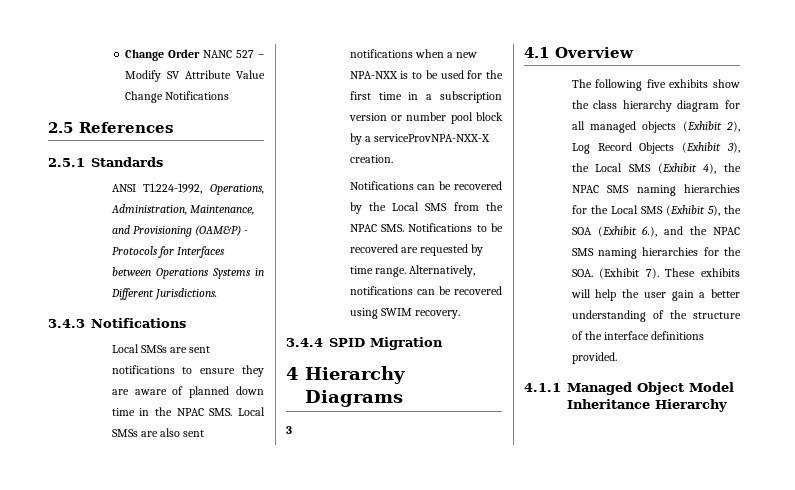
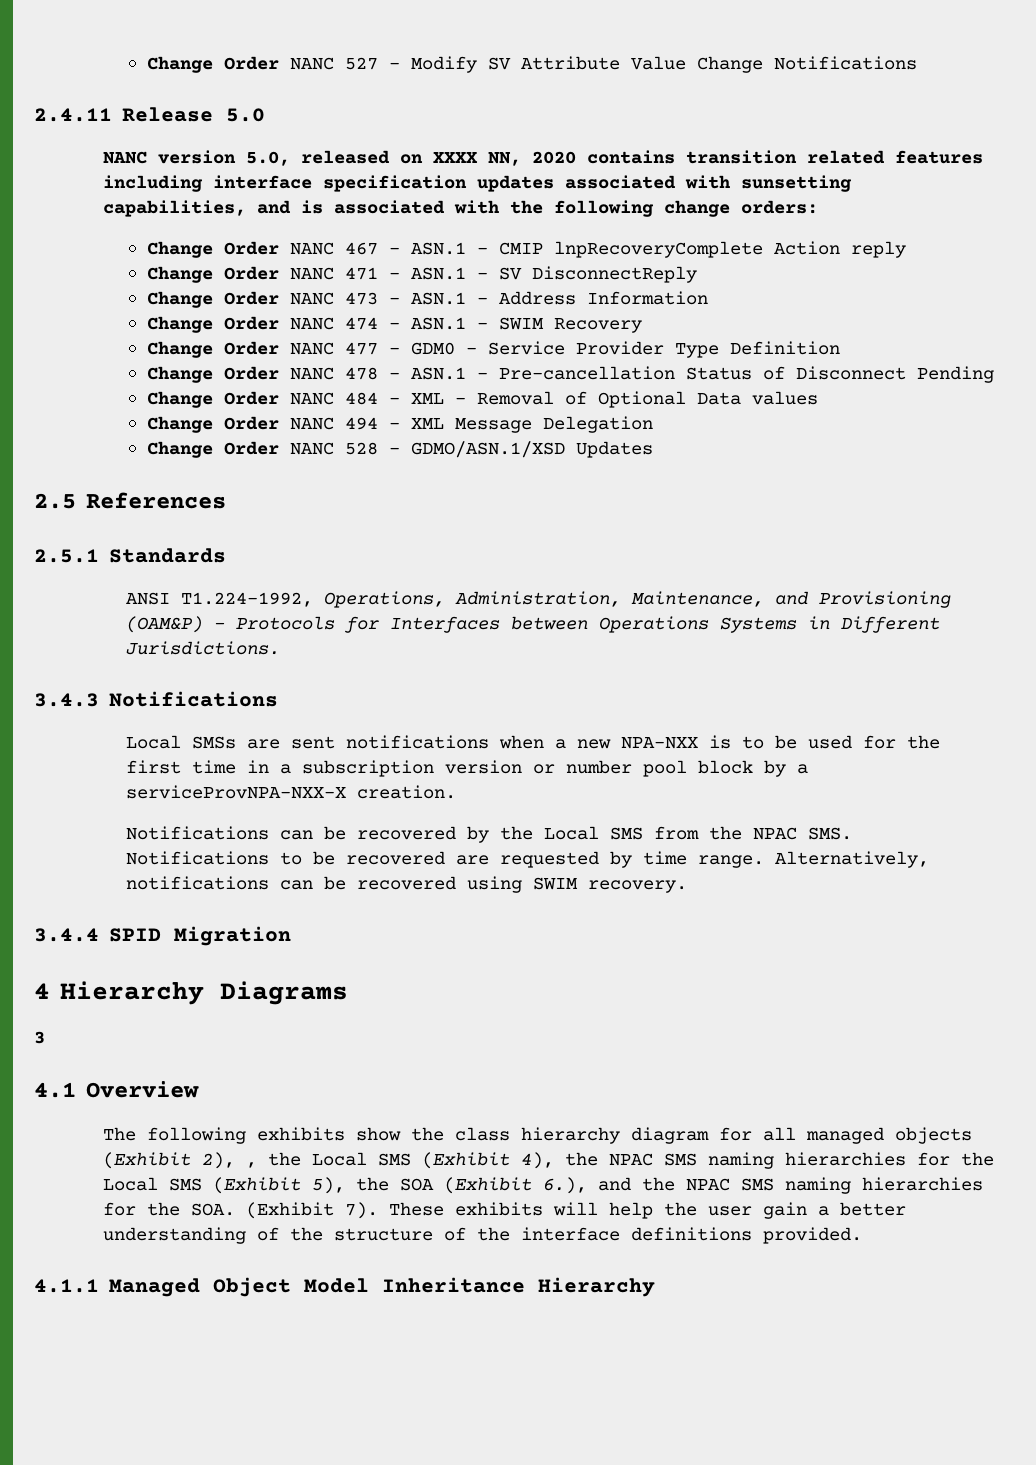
(230, 95) none -> [34,107,265,122] [102,150,983,166] [102,175,852,192] [102,200,818,217] [146,241,906,258] [146,266,697,283] [146,291,708,308] [146,316,642,333] [146,341,840,358] [146,366,994,383] [146,391,818,408] [146,416,653,433] [146,441,653,458] // 2.4.11 Release 5.0 // NANC version 5.0, released on XXXX NN, 2020 contains transition related features including interface specification updates associated with sunsetting capabilities, and is associated with the following change orders: // Change Order NANC 467 – ASN.1 – CMIP lnpRecoveryComplete Action reply // Change Order NANC 471 – ASN.1 – SV DisconnectReply // Change Order NANC 473 – ASN.1 – Address Information // Change Order NANC 474 – ASN.1 – SWIM Recovery // Change Order NANC 477 – GDM0 – Service Provider Type Definition // Change Order NANC 478 – ASN.1 – Pre-cancellation Status of Disconnect Pending // Change Order NANC 484 – XML – Removal of Optional Data values // Change Order NANC 494 – XML Message Delegation // Change Order NANC 528 – GDMO/ASN.1/XSD Updates
[182,365,264,377] [111,386,264,398] [111,407,265,416] [111,428,205,437] [349,49,413,58] to ensure they are aware of planned down time in the NPAC SMS. Local SMSs are also sent notifications -> (489, 742) none
[646,79,666,88] five -> (246, 1135) none
[571,142,740,154] Log Record Objects (Exhibit 3), -> [245,1162,257,1168] ,

